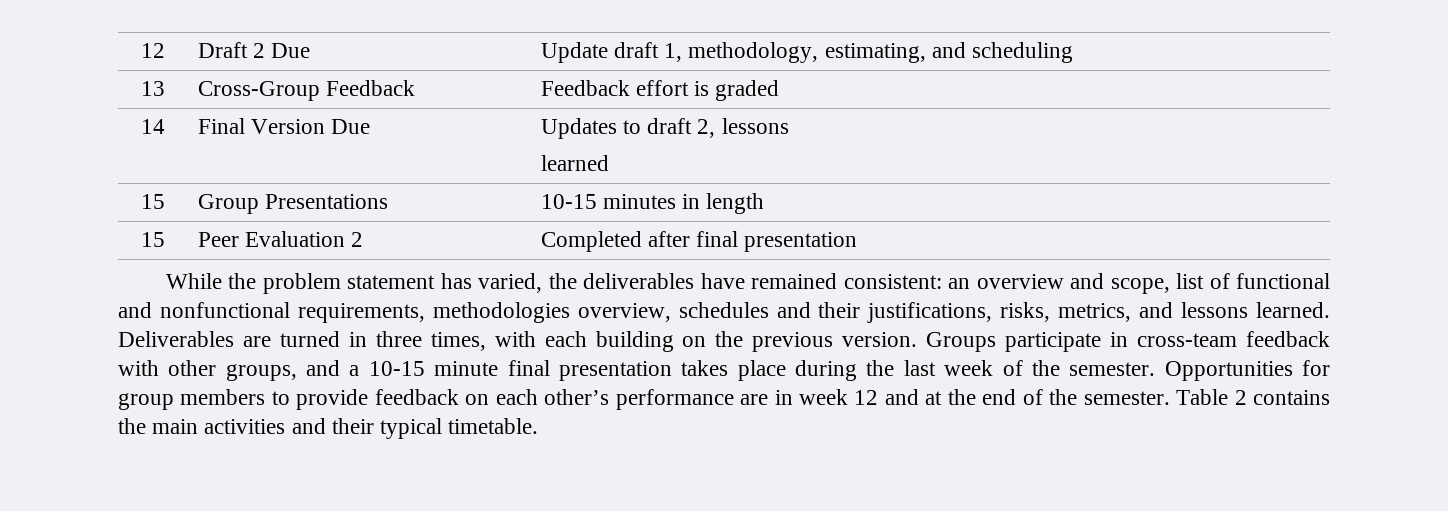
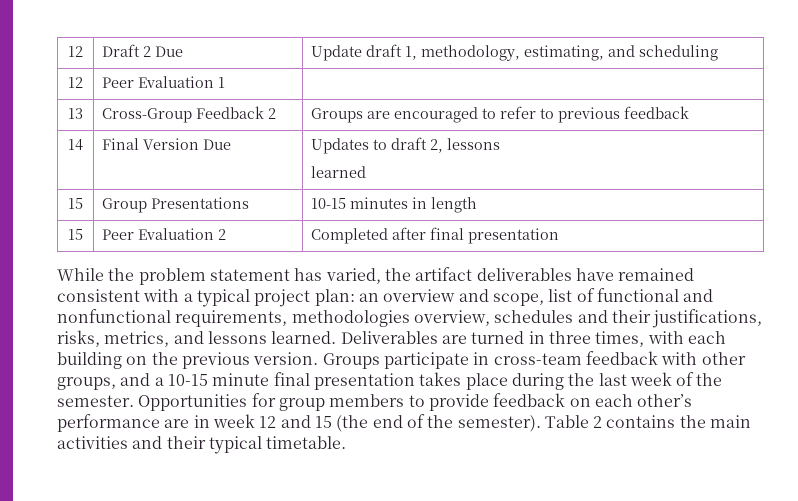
(1073, 52) none -> [68,77,83,88] [102,76,226,88] // 12 | Peer Evaluation 1 |
[540,80,780,101] | Feedback effort is graded -> [268,108,277,119] [311,106,690,123] 2 | Groups are encouraged to refer to previous feedback
(577, 281) none -> [415,267,473,281] artifact
[843,274,942,289] consistent: -> [57,289,355,307] consistent with a typical project plan:
[925,389,976,405] at the -> [314,415,369,432] 15 (the
[1083,391,1170,405] semester. -> [457,415,541,432] semester).

